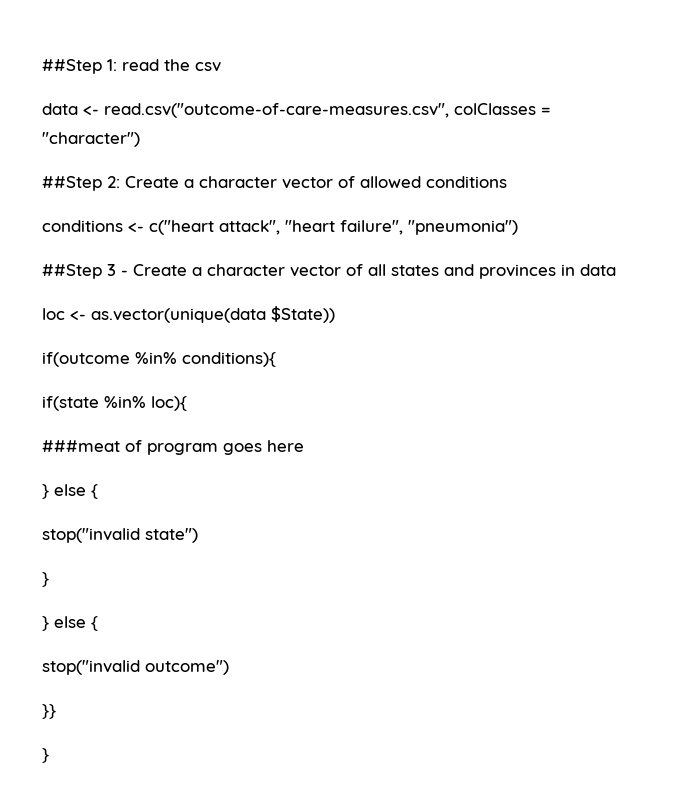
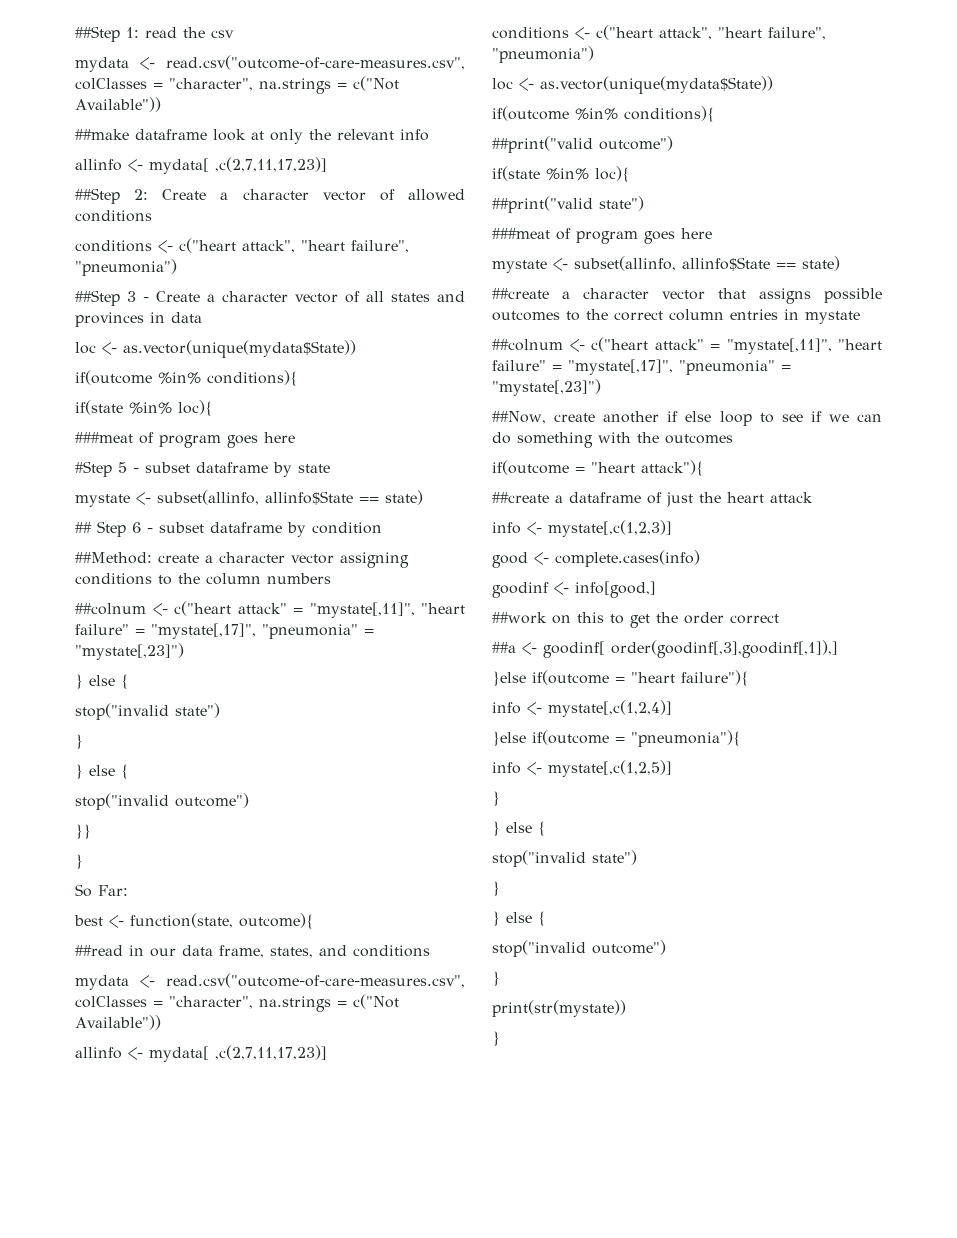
[42,103,551,118] [42,132,140,147] data <- read.csv("outcome-of-care-measures.csv", colClasses = "character") -> [75,55,465,72] [75,76,399,94] [75,97,161,112] [75,129,429,144] [75,157,327,174] mydata <- read.csv("outcome-of-care-measures.csv", colClasses = "character", na.strings = c("Not Available")) // ##make dataframe look at only the relevant info // allinfo <- mydata[ ,c(2,7,11,17,23)]
[91,306,335,323] as.vector(unique(data $State)) -> [123,340,356,358] as.vector(unique(mydata$State))
(304, 446) none -> [75,461,330,477] [75,490,423,507] [75,521,382,537] [75,552,409,568] [75,573,331,585] [75,601,465,618] [75,623,374,639] [75,643,184,660] // #Step 5 - subset dataframe by state // mystate <- subset(allinfo, allinfo$State == state) // ## Step 6 - subset dataframe by condition // ##Method: create a character vector assigning conditions to the column numbers // ##colnum <- c("heart attack" = "mystate[,11]", "heart failure" = "mystate[,17]", "pneumonia" = "mystate[,23]")
(49, 755) none -> [75,884,128,897] [74,913,314,929] [75,945,430,958] [75,973,465,990] [75,994,399,1012] [75,1015,161,1030] [75,1045,327,1062] [492,25,826,40] [492,46,594,63] [492,76,773,94] [492,106,715,122] [492,136,673,153] [492,166,630,182] [492,196,644,213] [492,228,712,244] [492,256,840,273] [492,288,882,304] [492,309,860,324] [492,337,882,354] [492,359,791,375] [492,379,601,396] [492,411,882,426] [492,432,733,448] [492,460,704,476] [492,492,813,507] [492,520,672,537] [492,550,700,568] [492,581,656,598] [492,612,779,628] [492,640,838,658] [492,670,749,686] [492,700,672,717] [492,730,741,747] [492,760,672,777] [492,791,500,806] [492,821,546,836] [492,850,637,867] [492,881,500,896] [492,911,546,926] [492,940,666,957] [492,971,500,986] [492,1000,626,1017] [492,1031,500,1046] // So Far: // best <- function(state, outcome){ // ##read in our data frame, states, and conditions // mydata <- read.csv("outcome-of-care-measures.csv", colClasses = "character", na.strings = c("Not Available")) // allinfo <- mydata[ ,c(2,7,11,17,23)] // conditions <- c("heart attack", "heart failure", "pneumonia") // loc <- as.vector(unique(mydata$State)) // if(outcome %in% conditions){ // ##print("valid outcome") // if(state %in% loc){ // ##print("valid state") // ###meat of program goes here // mystate <- subset(allinfo, allinfo$State == state) // ##create a character vector that assigns possible outcomes to the correct column entries in mystate // ##colnum <- c("heart attack" = "mystate[,11]", "heart failure" = "mystate[,17]", "pneumonia" = "mystate[,23]") // ##Now, create another if else loop to see if we can do something with the outcomes // if(outcome = "heart attack"){ // ##create a dataframe of just the heart attack // info <- mystate[,c(1,2,3)] // good <- complete.cases(info) // goodinf <- info[good,] // ##work on this to get the order correct // ##a <- goodinf[ order(goodinf[,3],goodinf[,1]),] // }else if(outcome = "heart failure"){ // info <- mystate[,c(1,2,4)] // }else if(outcome = "pneumonia"){ // info <- mystate[,c(1,2,5)] // } // } else { // stop("invalid state") // } // } else { // stop("invalid outcome") // } // print(str(mystate)) // }

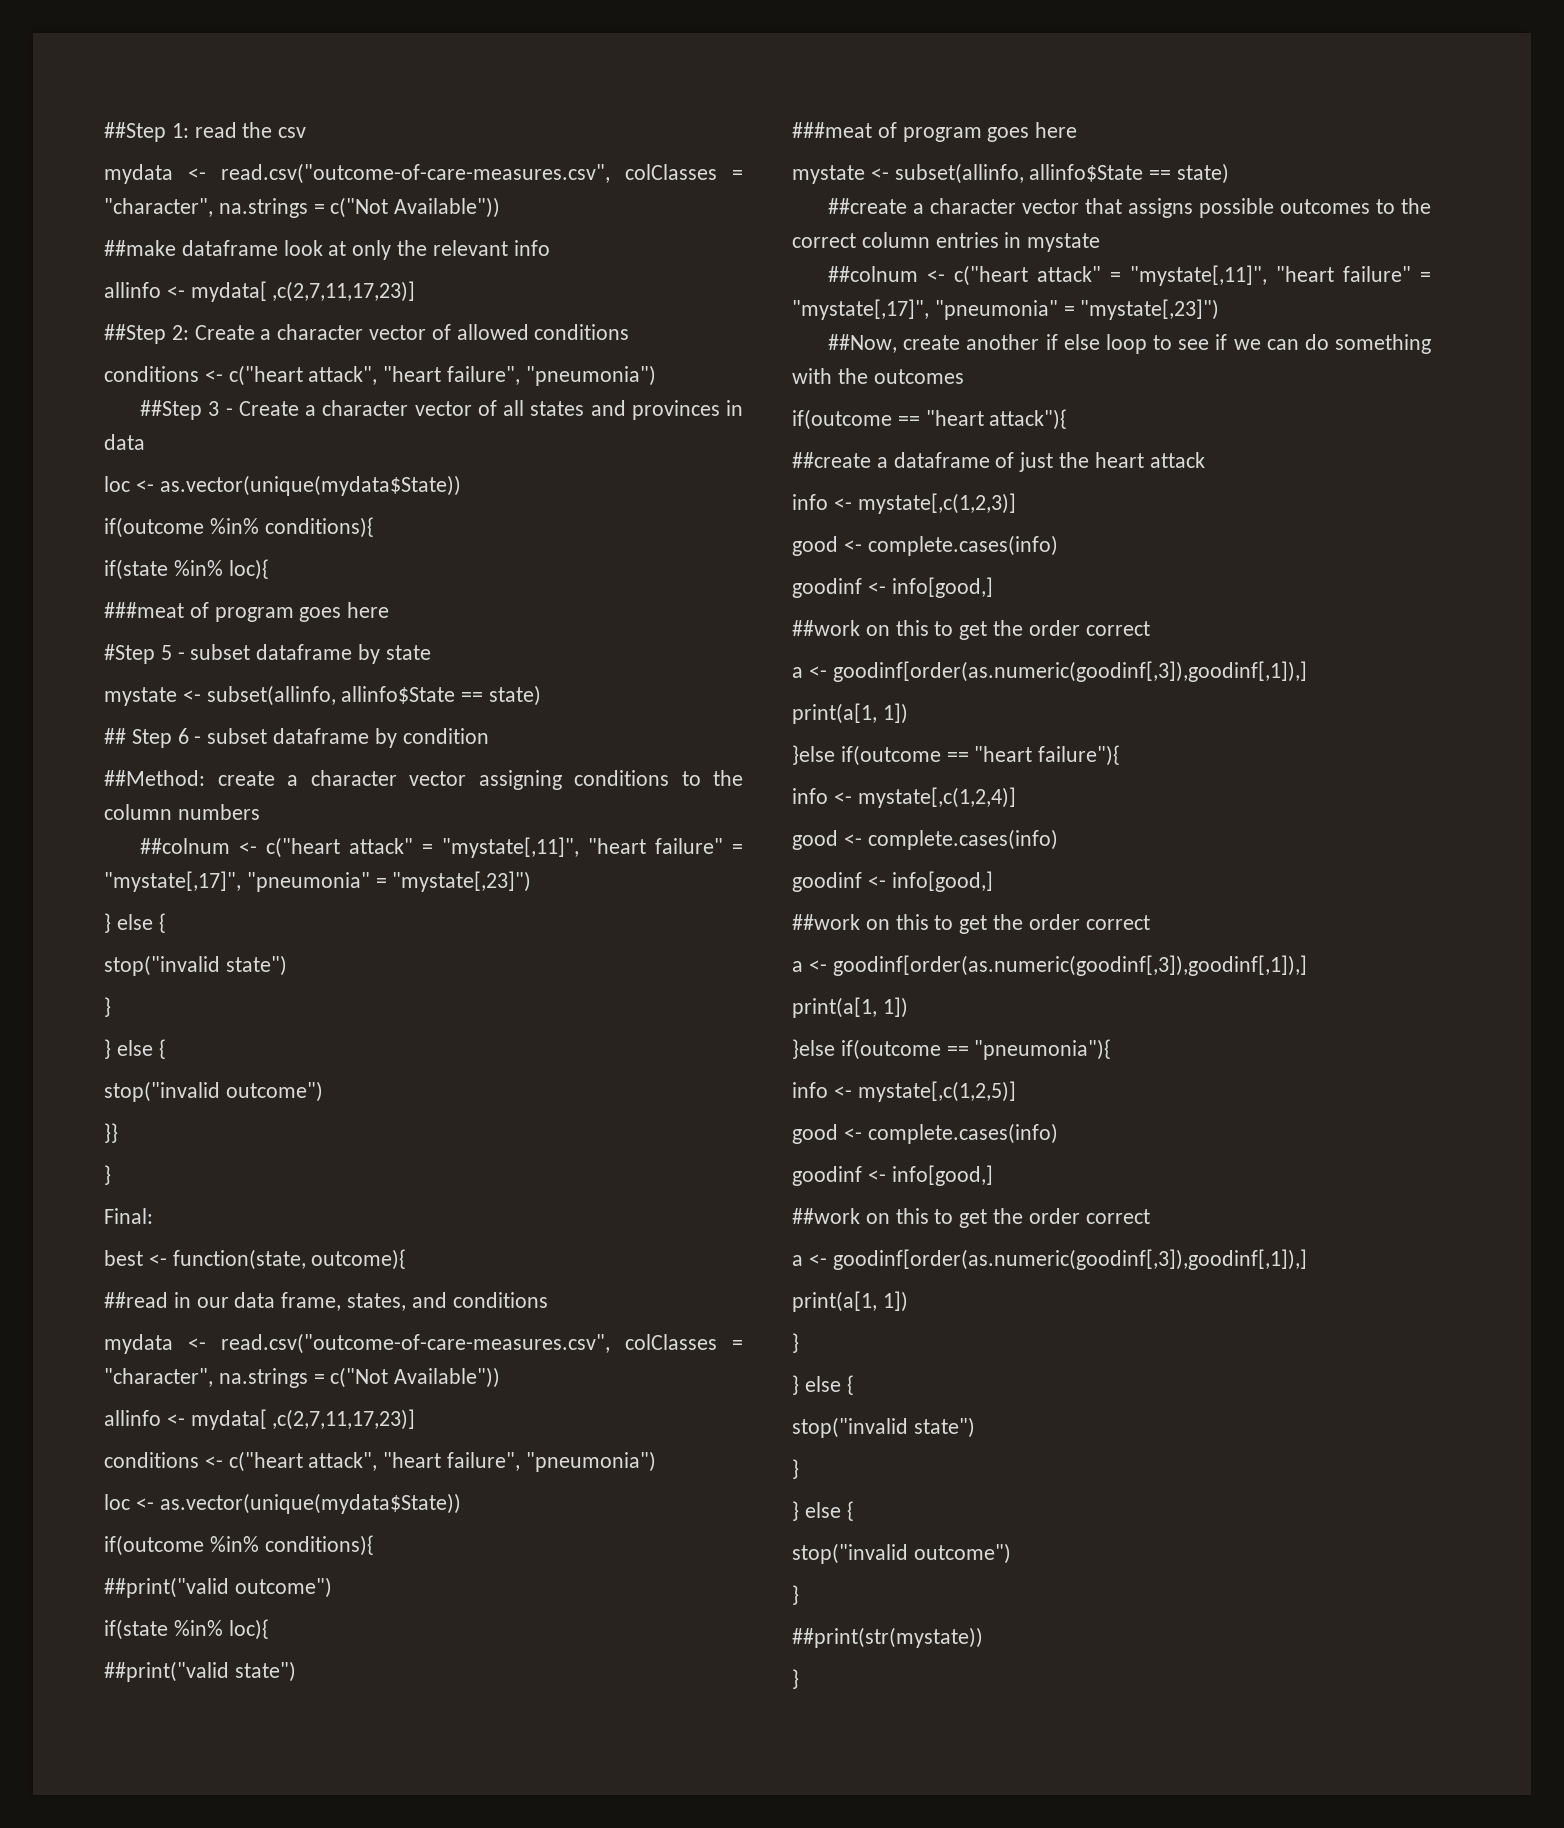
[75,884,128,897] So Far: -> [104,1208,153,1224] Final:
[575,467,585,473] = -> [897,416,920,426] ==
[492,640,838,658] [492,670,625,686] ##a <- goodinf[ order(goodinf[,3],goodinf[,1]),] // }else if(outcome = -> [792,661,1307,682] [792,703,908,724] [792,745,969,766] a <- goodinf[order(as.numeric(goodinf[,3]),goodinf[,1]),] // print(a[1, 1]) // }else if(outcome ==
[492,730,625,746] // }else if(outcome = -> [792,829,1058,850] [792,871,993,892] [792,914,1150,934] [792,955,1307,976] [792,997,908,1018] [792,1039,969,1060] // good <- complete.cases(info) // goodinf <- info[good,] // ##work on this to get the order correct // a <- goodinf[order(as.numeric(goodinf[,3]),goodinf[,1]),] // print(a[1, 1]) // }else if(outcome ==
(672, 768) none -> [792,1123,1058,1144] [792,1165,993,1186] [792,1208,1150,1228] [792,1249,1307,1270] [792,1291,908,1312] // good <- complete.cases(info) // goodinf <- info[good,] // ##work on this to get the order correct // a <- goodinf[order(as.numeric(goodinf[,3]),goodinf[,1]),] // print(a[1, 1])
[492,1000,626,1017] print(str(mystate)) -> [792,1627,983,1648] ##print(str(mystate))

